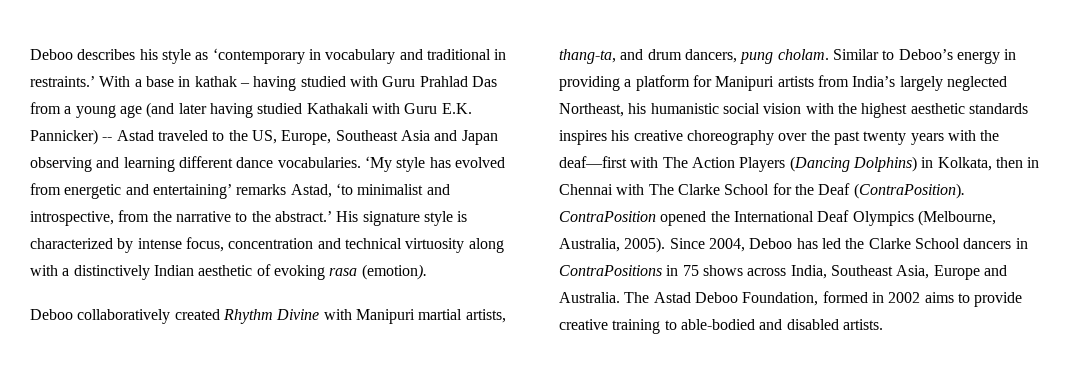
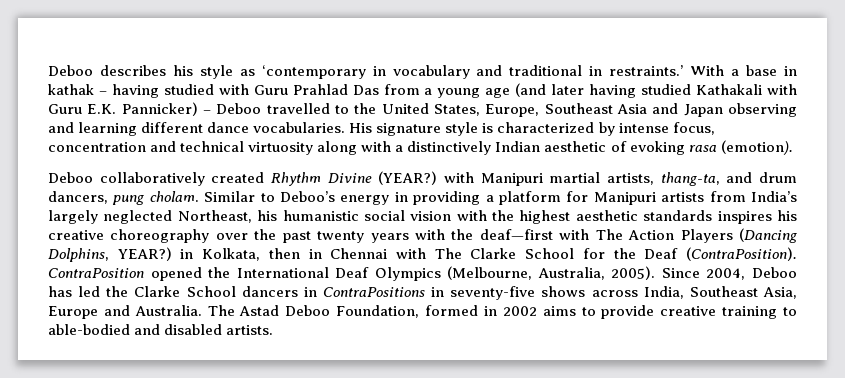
[102,130,277,144] -- Astad traveled to the US, -> [203,103,480,116] – Deboo travelled to the United States,
[364,156,505,172] [30,183,450,199] [30,210,332,226] ‘My style has evolved from energetic and entertaining’ remarks Astad, ‘to minimalist and introspective, from the narrative to the abstract.’ -> (346, 127) none
(320, 314) none -> [378,171,438,185] (YEAR?)
[852,156,917,172] Dolphins) -> [48,247,172,262] Dolphins, YEAR?)
[682,265,699,276] 75 -> [450,286,536,300] seventy-five

